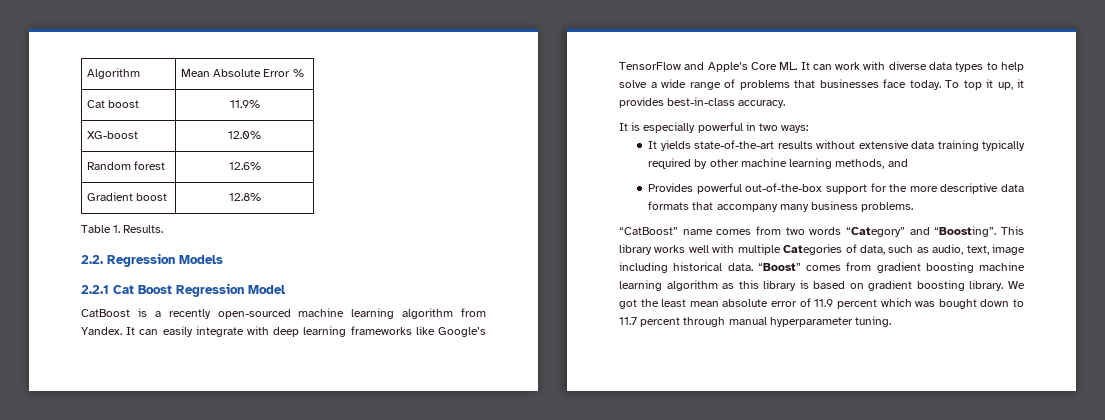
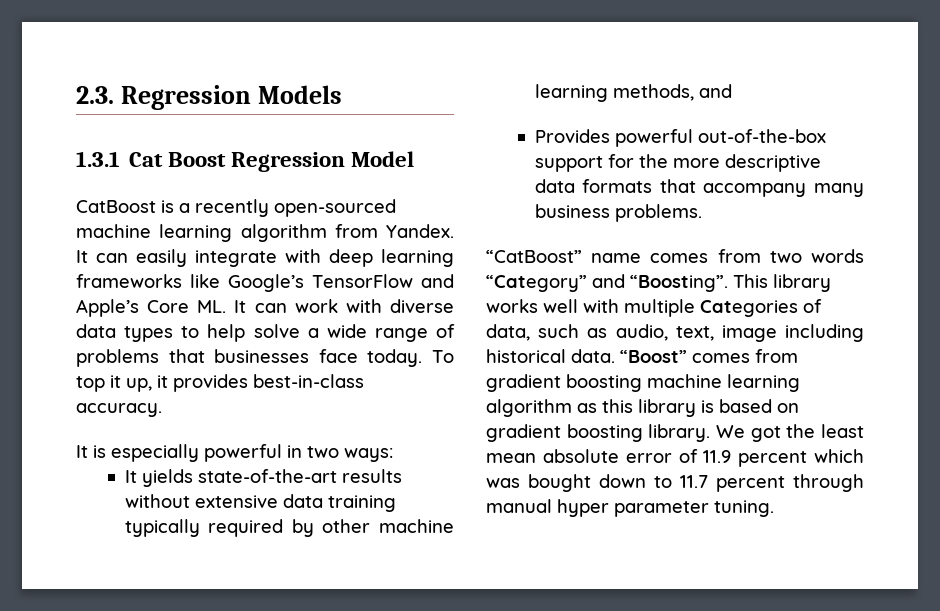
[86,68,140,79] [180,69,304,77] [86,100,140,108] [229,100,260,108] [86,131,138,139] [228,131,261,139] [86,161,166,170] [228,162,261,170] [86,192,168,201] [228,193,261,201] [81,225,164,233] [81,255,103,264] Algorithm | Mean Absolute Error % // Cat boost | 11.9% // XG-boost | 12.0% // Random forest | 12.6% // Gradient boost | 12.8% // Table 1. Results. // 2.2. -> [76,86,114,104] 2.3.
[81,285,109,294] 2.2.1 -> [76,151,120,167] 1.3.1
[769,317,853,327] hyperparameter -> [557,499,709,517] hyper parameter

